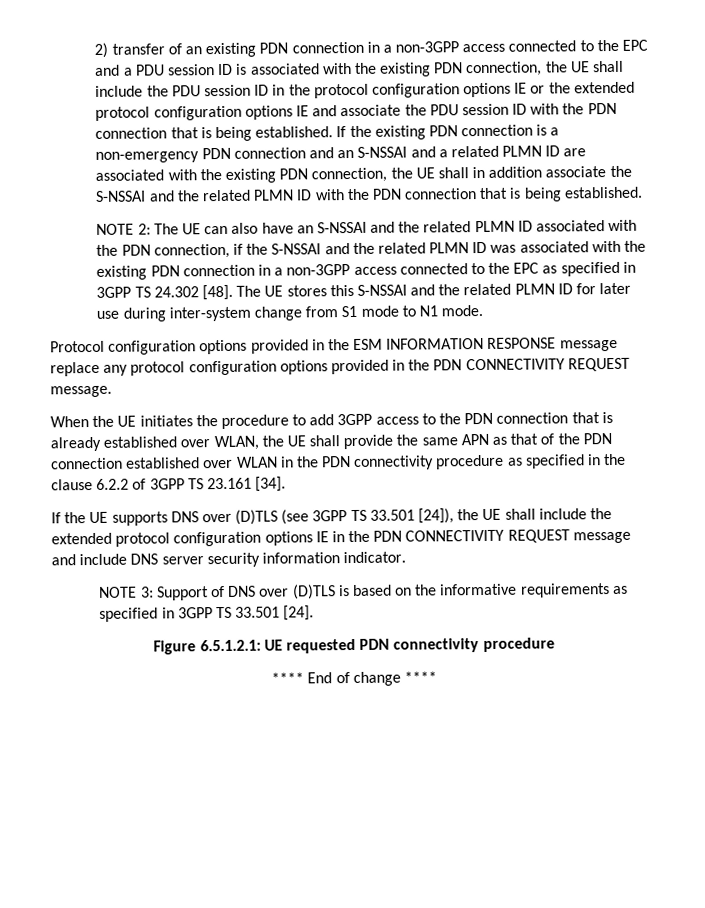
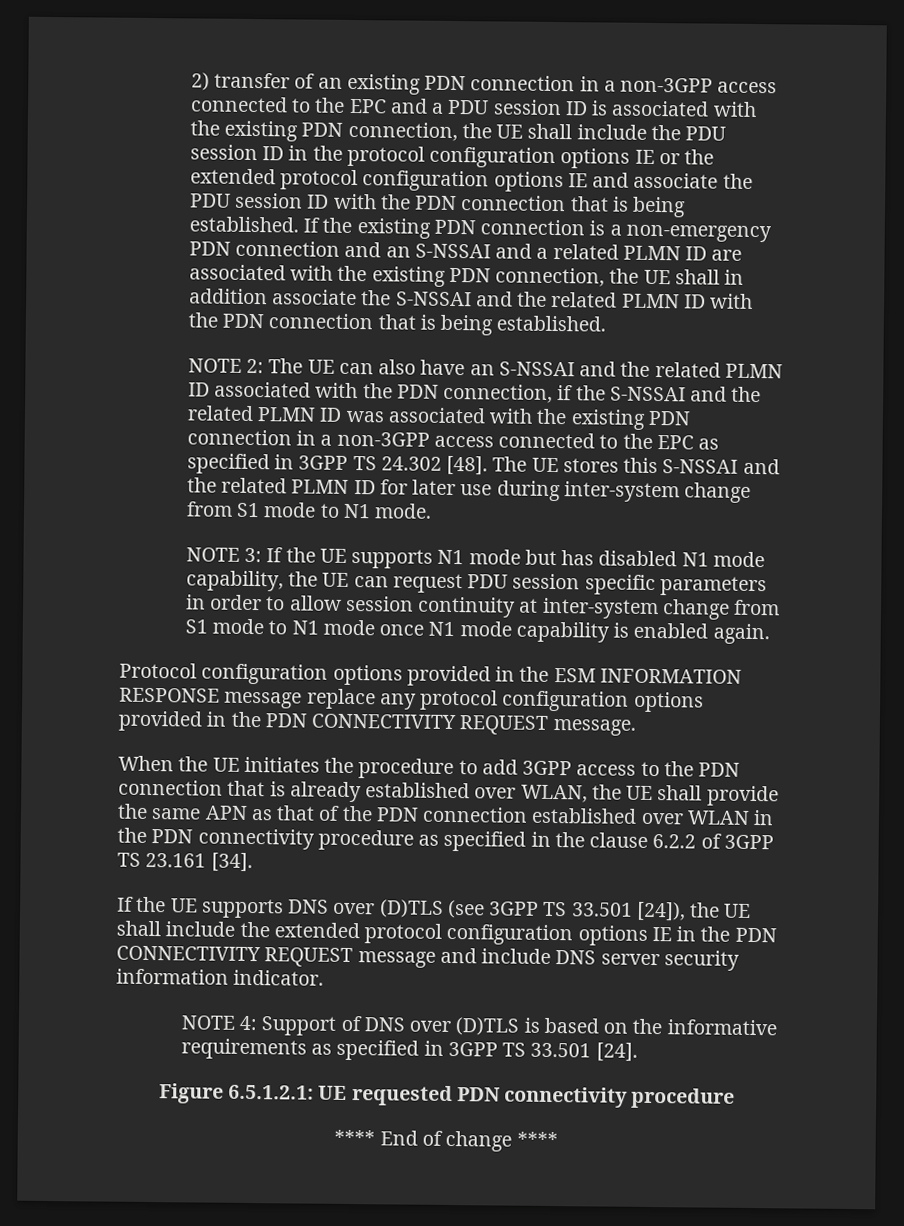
(484, 310) none -> [185,547,765,569] [185,570,767,597] [185,594,781,620] [184,618,770,645] // NOTE 3: If the UE supports N1 mode but has disabled N1 mode capability, the UE can request PDU session specific parameters in order to allow session continuity at inter-system change from S1 mode to N1 mode once N1 mode capability is enabled again.
[140,586,154,598] 3: -> [239,1015,258,1031] 4:

